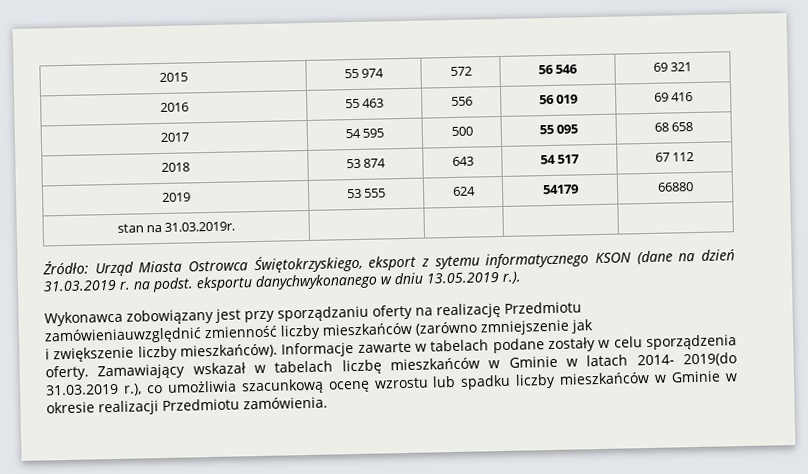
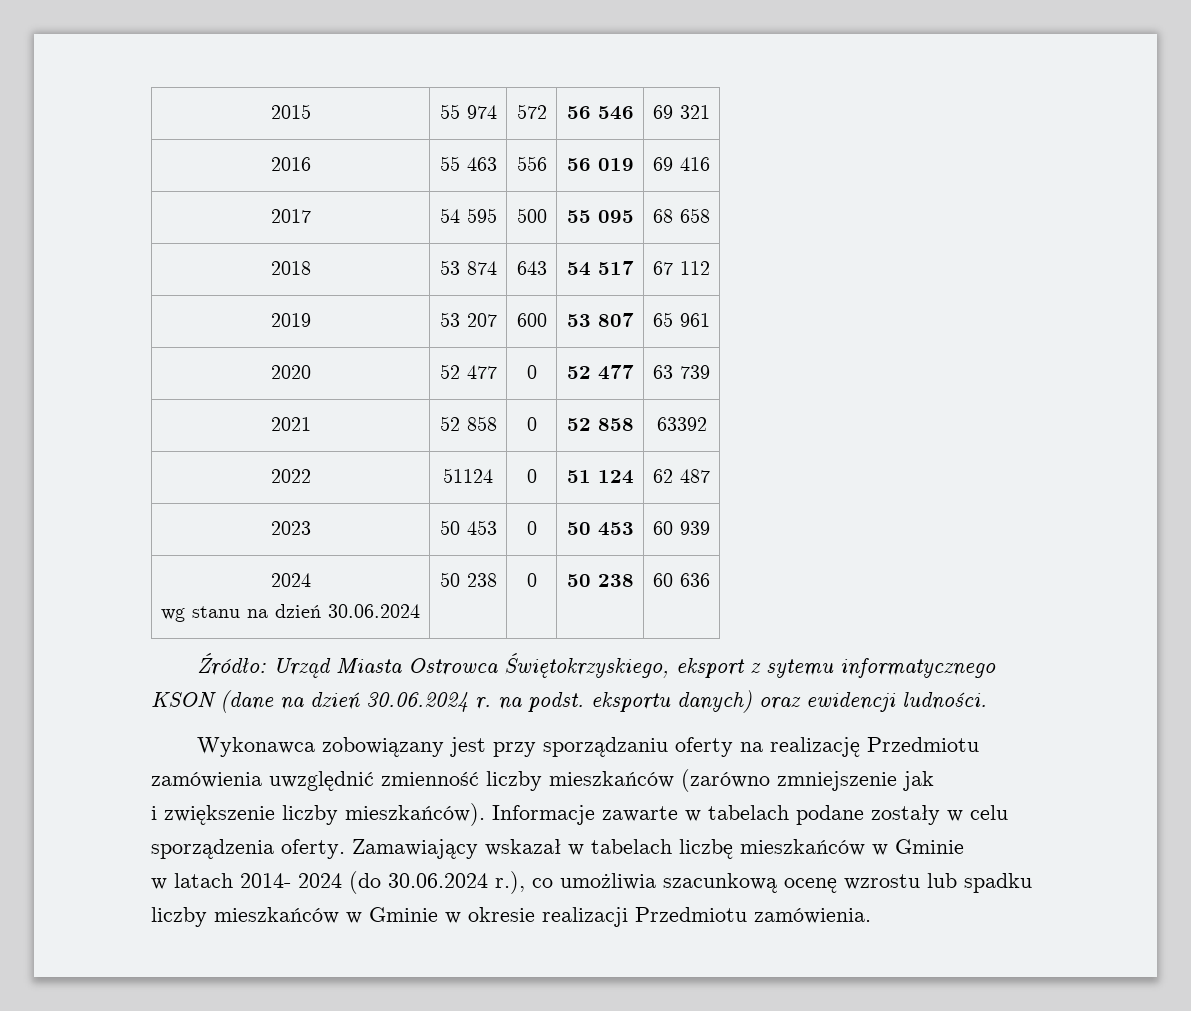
[363,188,387,198] [451,186,476,196] [541,184,579,195] [656,182,694,192] [116,221,236,233] 555 | 624 | 54179 | 66880 // stan na 31.03.2019r. | | | | -> [466,313,497,327] [516,313,547,327] [566,313,634,327] [653,312,710,327] [270,365,311,379] [439,364,497,379] [526,365,537,379] [566,365,634,380] [653,365,710,379] [270,417,311,431] [439,416,497,431] [526,417,537,431] [566,418,634,431] [656,417,707,431] [270,469,311,483] [443,468,493,483] [526,469,537,483] [566,470,634,484] [653,469,710,483] [270,521,311,535] [439,520,497,535] [526,521,537,535] [566,522,634,536] [653,521,710,535] [270,573,311,587] [161,604,420,622] [439,572,497,587] [526,573,537,587] [566,574,634,587] [653,573,710,587] 207 | 600 | 53 807 | 65 961 // 2020 | 52 477 | 0 | 52 477 | 63 739 // 2021 | 52 858 | 0 | 52 858 | 63392 // 2022 | 51124 | 0 | 51 124 | 62 487 // 2023 | 50 453 | 0 | 50 453 | 60 939 // 2024 // wg stanu na dzień 30.06.2024 | 50 238 | 0 | 50 238 | 60 636
[43,279,117,292] 31.03.2019 -> [366,692,468,712] 30.06.2024
[255,271,521,291] danychwykonanego w dniu 13.05.2019 r.). -> [677,690,987,713] danych) oraz ewidencji ludności.
[44,327,202,345] zamówieniauwzględnić -> [151,771,374,791] zamówienia uwzględnić
(558, 361) none -> (964, 846) //
[683,352,738,367] [45,383,119,396] 2019(do 31.03.2019 -> [298,871,488,894] 2024 (do 30.06.2024

